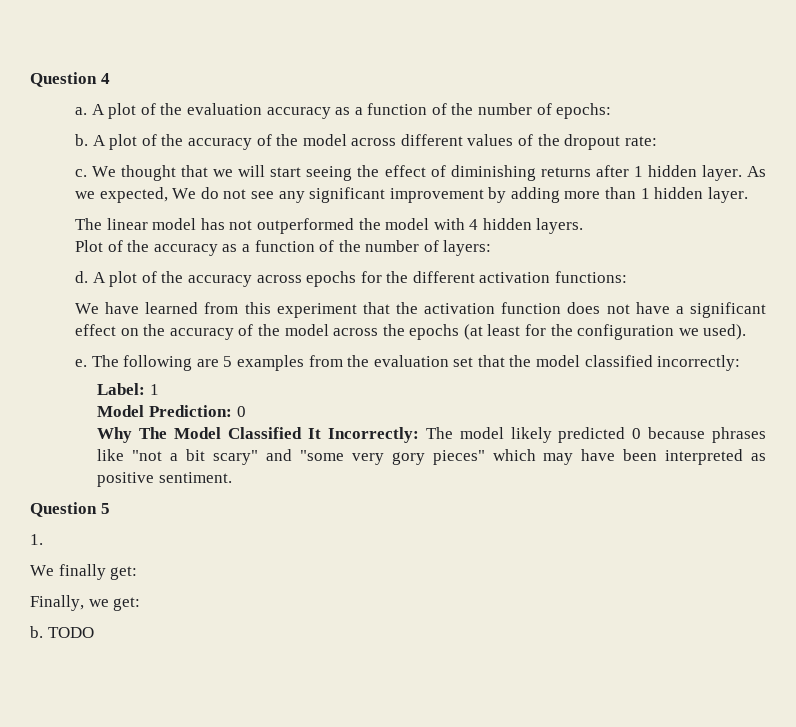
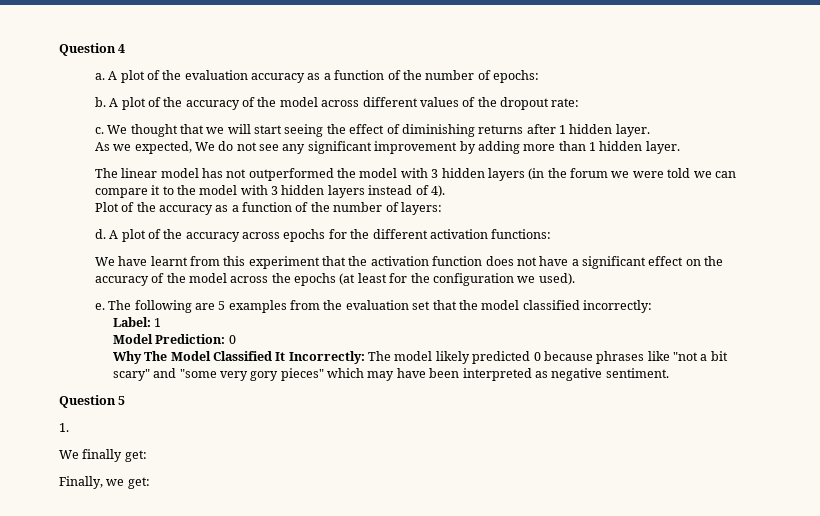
(742, 173) none -> (650, 130) //
[469,218,584,234] 4 hidden layers. -> [431,168,736,181] [94,185,445,198] 3 hidden layers (in the forum we were told we can compare it to the model with 3 hidden layers instead of 4).
[145,302,199,314] learned -> [150,256,188,266] learnt
[97,472,155,487] positive -> [551,368,603,381] negative
[30,626,94,638] // b. TODO -> (150, 483) none

